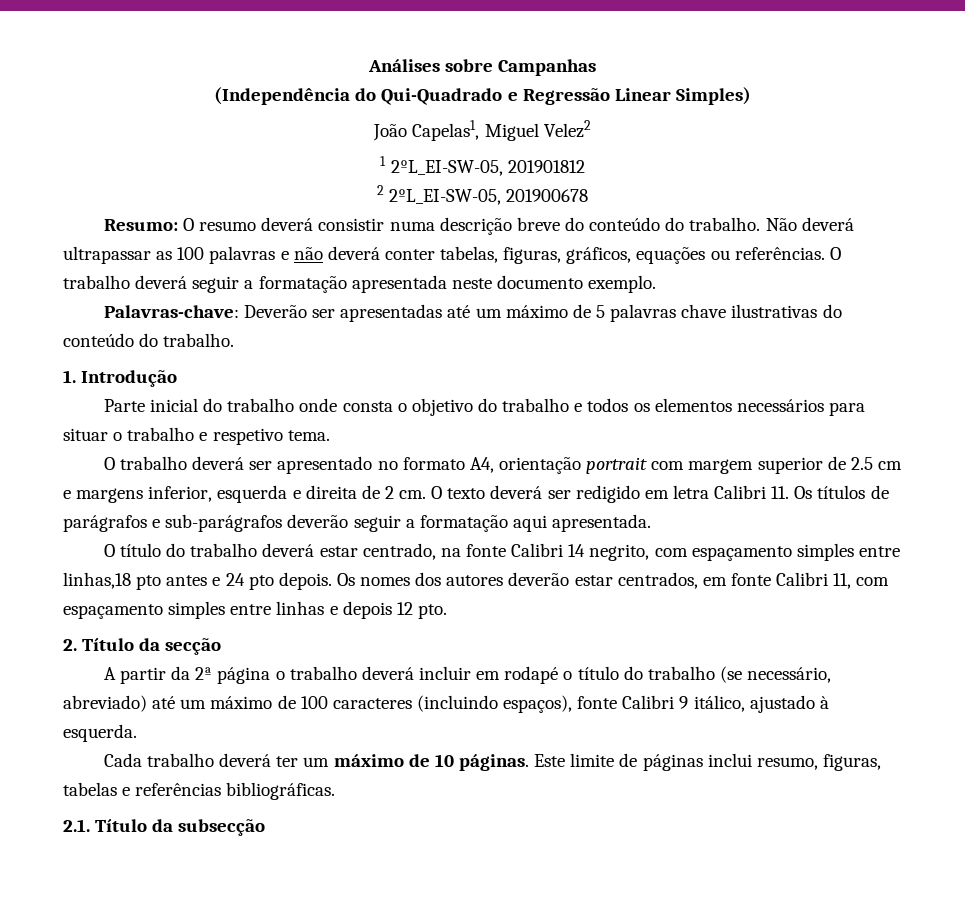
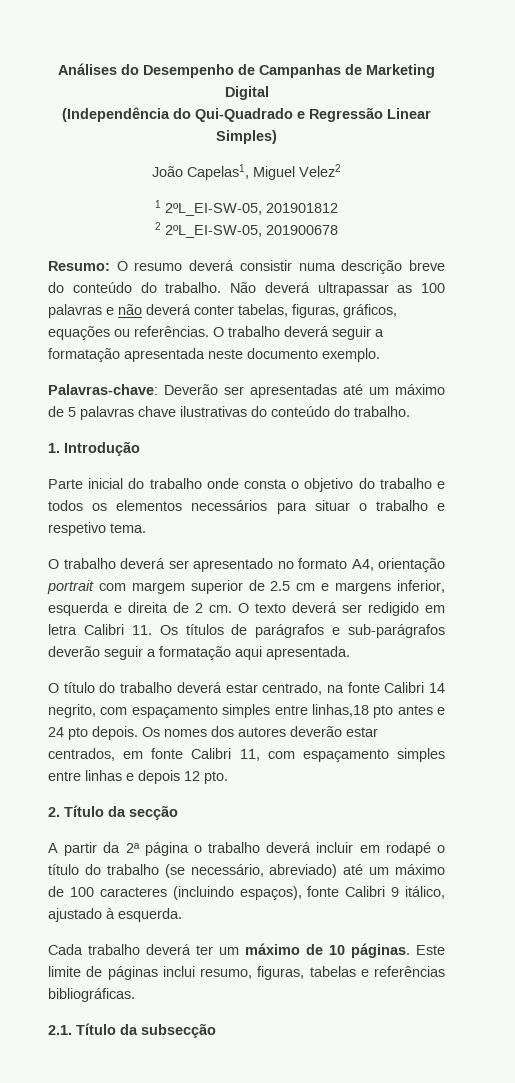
[445,59,597,76] sobre Campanhas -> [121,64,435,78] [224,86,269,100] do Desempenho de Campanhas de Marketing Digital

